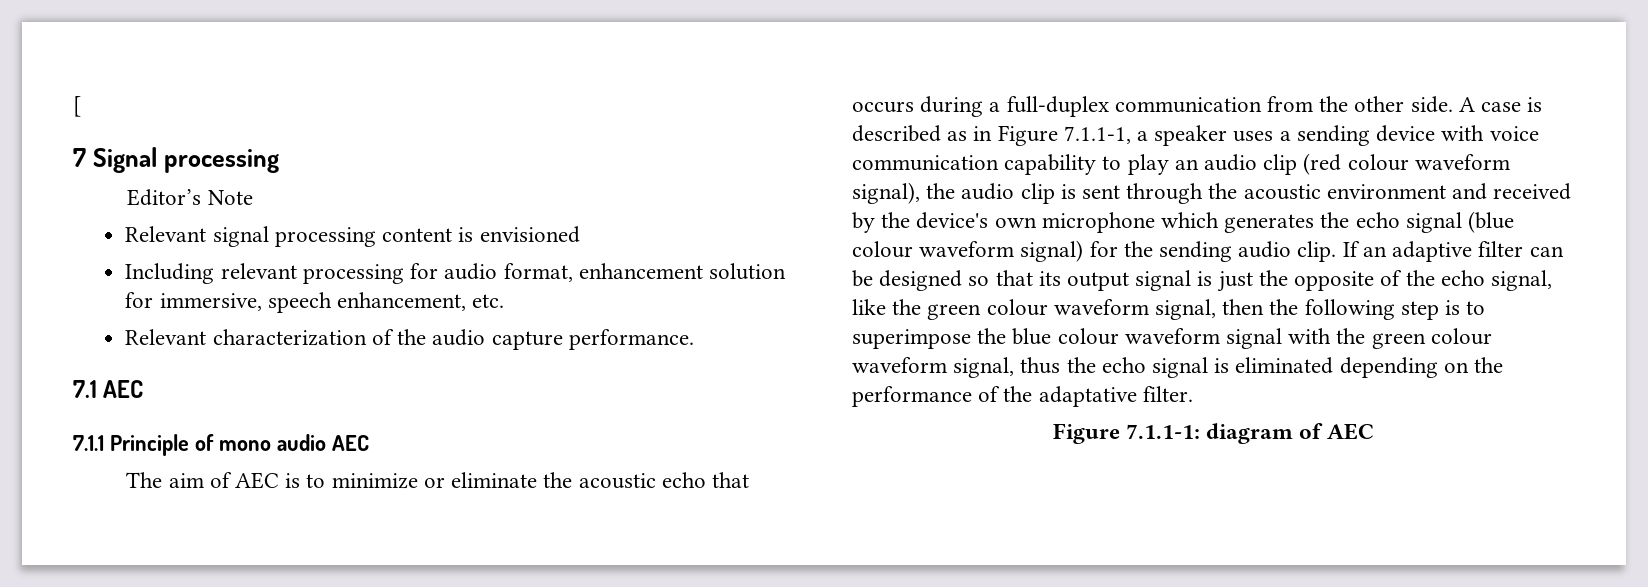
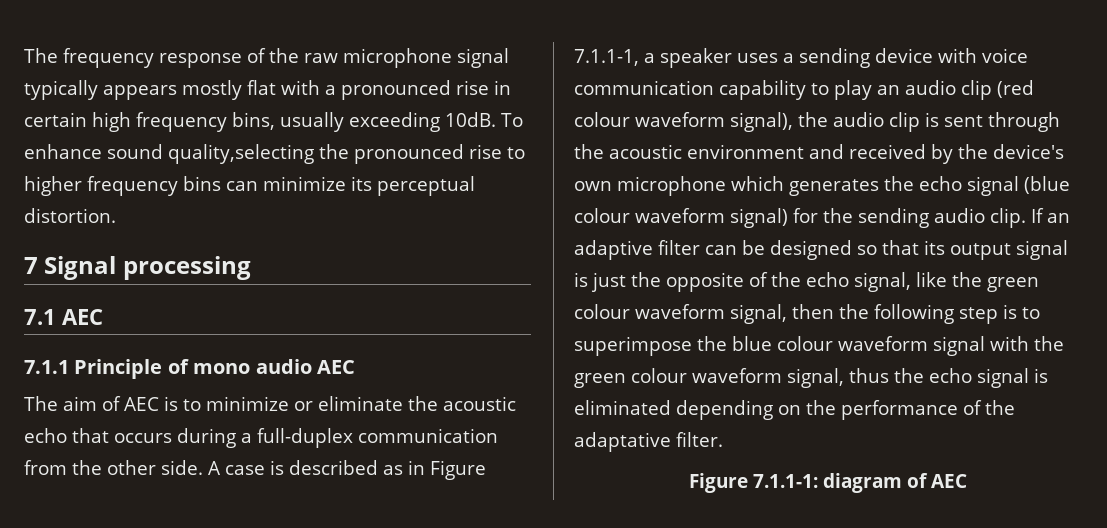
[73,96,81,117] [73,147,280,173] [127,189,253,206] [125,226,580,247] [125,263,786,284] [125,292,505,313] [125,329,694,350] [ // 7 Signal processing // Editor’s Note // Relevant signal processing content is envisioned // Including relevant processing for audio format, enhancement solution for immersive, speech enhancement, etc. // Relevant characterization of the audio capture performance. -> [24,48,509,68] [24,80,511,100] [24,112,523,132] [24,144,525,164] [24,176,475,196] [24,208,116,223] [24,256,251,280] The frequency response of the raw microphone signal typically appears mostly flat with a pronounced rise in certain high frequency bins, usually exceeding 10dB. To enhance sound quality,selecting the pronounced rise to higher frequency bins can minimize its perceptual distortion. // 7 Signal processing

